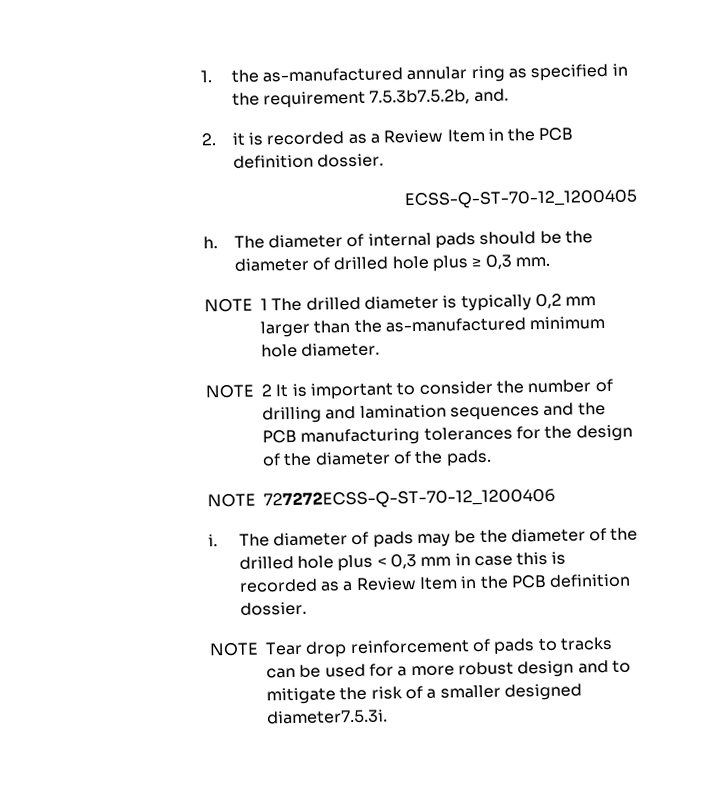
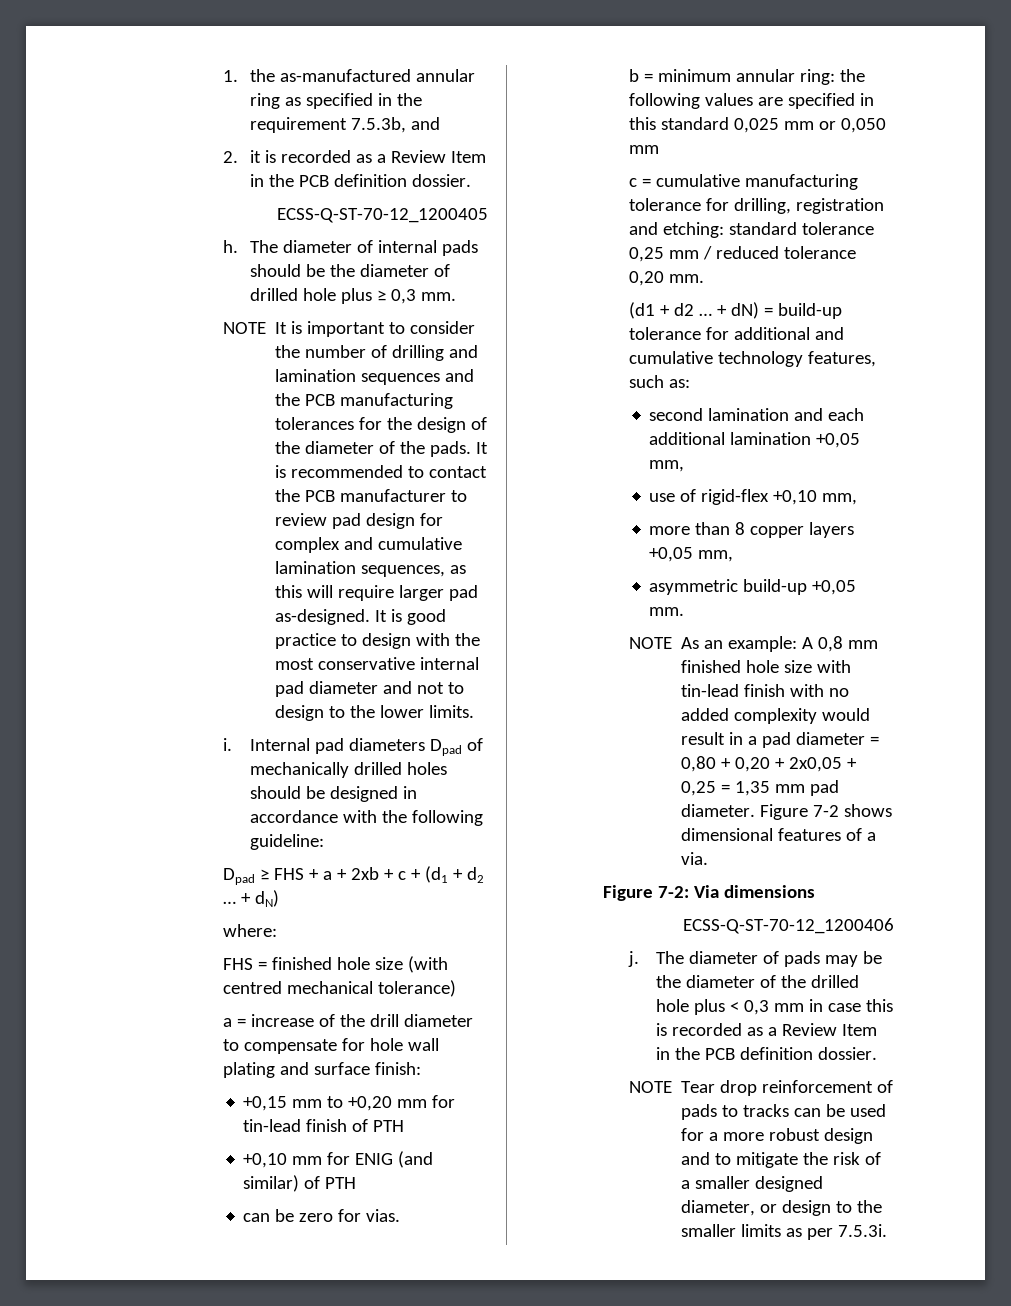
[369,88,509,106] 7.5.3b7.5.2b, and. -> [350,117,440,133] 7.5.3b, and
[260,293,597,312] [260,315,606,338] [261,342,381,358] [205,384,273,399] 1 The drilled diameter is typically 0,2 mm larger than the as-manufactured minimum hole diameter. // NOTE 2 -> (267, 328) none
[207,487,557,510] [208,534,219,547] // NOTE 727272ECSS-Q-ST-70-12_1200406 // i. -> [476,442,489,454] [275,465,488,478] [275,489,468,502] [275,513,444,529] [275,537,463,553] [275,561,467,577] [275,585,479,601] [275,609,447,625] [275,633,481,649] [275,657,480,670] [275,681,465,697] [275,705,475,721] [223,738,483,756] [249,762,447,778] [249,786,417,802] [249,810,483,826] [249,834,324,850] [223,866,484,885] [223,890,280,907] [223,924,278,937] [223,956,449,973] [223,980,457,997] [223,1014,474,1027] [223,1038,440,1054] [223,1062,422,1078] [243,1095,456,1111] [243,1119,405,1132] [243,1151,434,1168] [243,1175,357,1192] [243,1209,401,1222] [629,69,866,85] [629,93,875,109] [629,117,887,133] [629,145,660,154] [629,174,859,190] [629,198,885,214] [629,222,875,238] [629,246,857,262] [629,271,705,286] [629,302,843,319] [629,327,845,340] [629,351,877,367] [629,375,691,388] [649,408,865,421] [649,432,861,448] [649,460,685,472] [649,489,858,505] [649,522,855,538] [649,547,734,562] [649,579,857,595] [649,607,685,616] [629,636,879,652] [681,660,852,673] [681,684,850,697] [681,708,871,724] [681,732,880,748] [681,756,858,772] [681,780,840,796] [681,804,893,820] [681,828,877,841] [681,852,709,865] [602,885,815,901] [683,918,894,934] [628,951,640,967] It is recommended to contact the PCB manufacturer to review pad design for complex and cumulative lamination sequences, as this will require larger pad as-designed. It is good practice to design with the most conservative internal pad diameter and not to design to the lower limits. // i. Internal pad diameters Dpad of mechanically drilled holes should be designed in accordance with the following guideline: // Dpad ≥ FHS + a + 2xb + c + (d1 + d2 … + dN) // where: // FHS = finished hole size (with centred mechanical tolerance) // a = increase of the drill diameter to compensate for hole wall plating and surface finish: // +0,15 mm to +0,20 mm for tin-lead finish of PTH // +0,10 mm for ENIG (and similar) of PTH // can be zero for vias. // b = minimum annular ring: the following values are specified in this standard 0,025 mm or 0,050 mm // c = cumulative manufacturing tolerance for drilling, registration and etching: standard tolerance 0,25 mm / reduced tolerance 0,20 mm. // (d1 + d2 … + dN) = build-up tolerance for additional and cumulative technology features, such as: // second lamination and each additional lamination +0,05 mm, // use of rigid-flex +0,10 mm, // more than 8 copper layers +0,05 mm, // asymmetric build-up +0,05 mm. // NOTE As an example: A 0,8 mm finished hole size with tin-lead finish with no added complexity would result in a pad diameter = 0,80 + 0,20 + 2x0,05 + 0,25 = 1,35 mm pad diameter. Figure 7-2 shows dimensional features of a via. // Figure 7-2: Via dimensions // ECSS-Q-ST-70-12_1200406 // j.
[266,709,389,725] diameter7.5.3i. -> [681,1200,883,1216] [681,1224,888,1240] diameter, or design to the smaller limits as per 7.5.3i.

